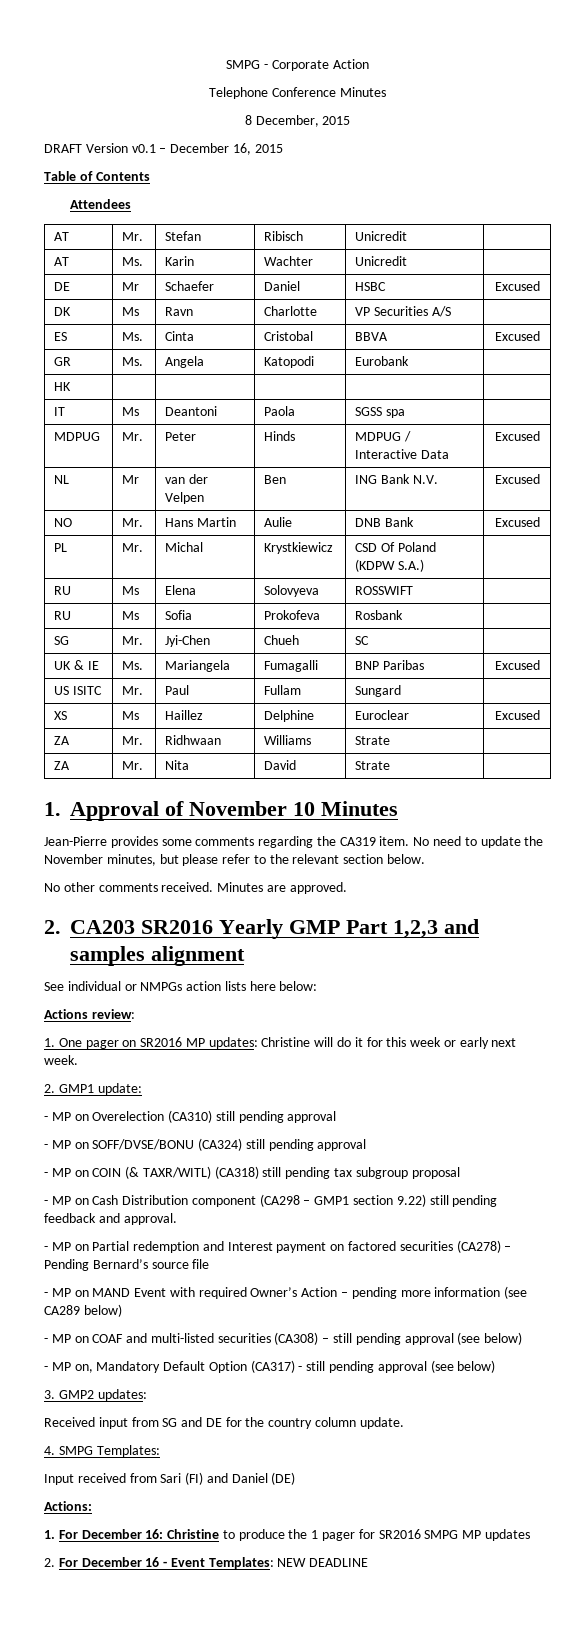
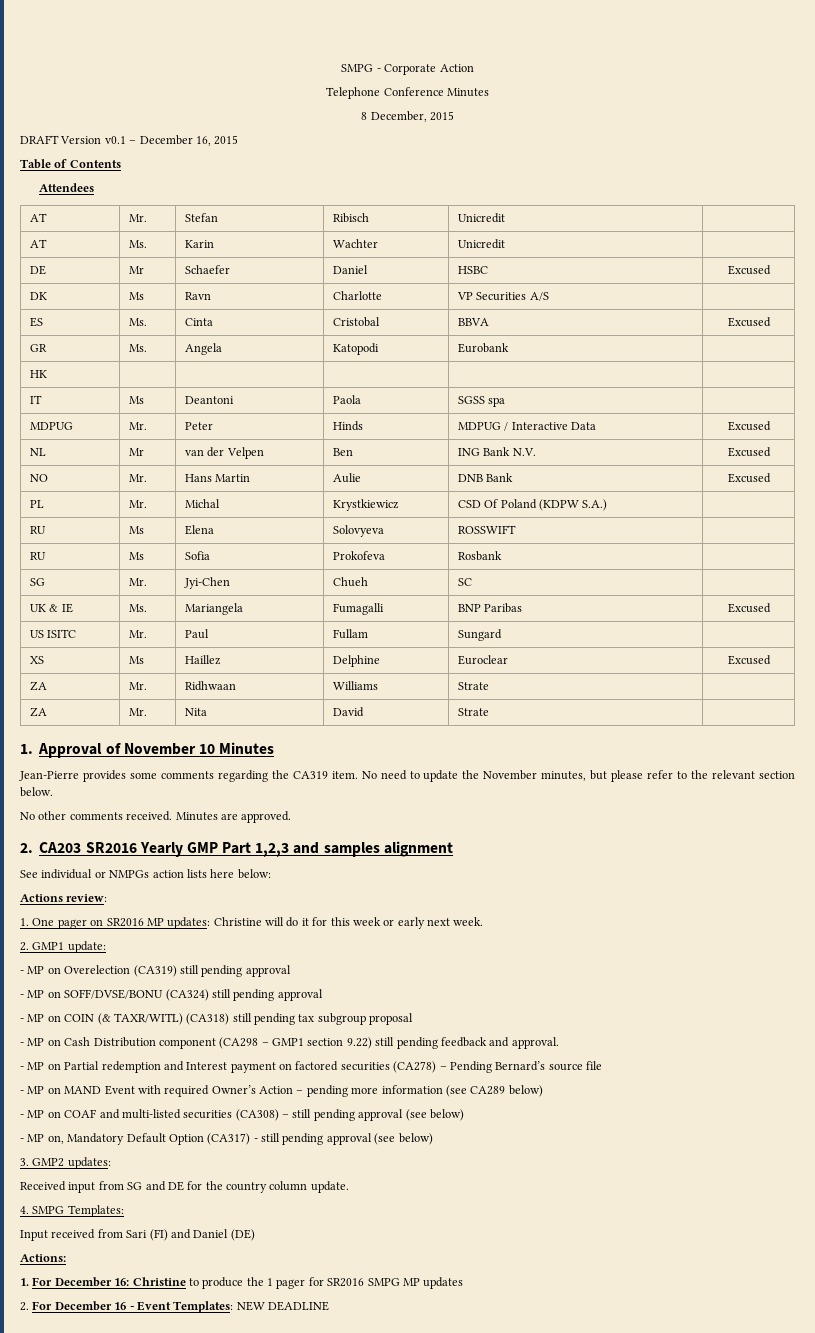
[168,1110,213,1123] (CA310) -> [133,965,177,977] (CA319)

